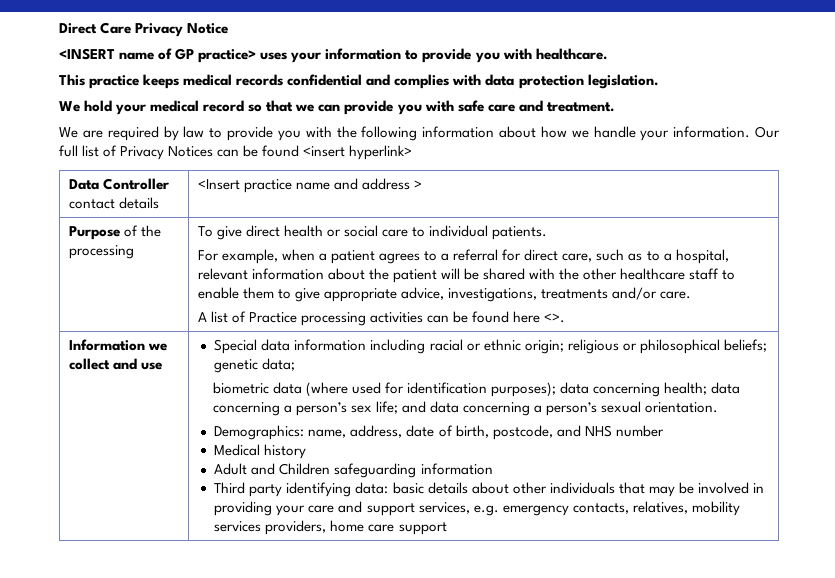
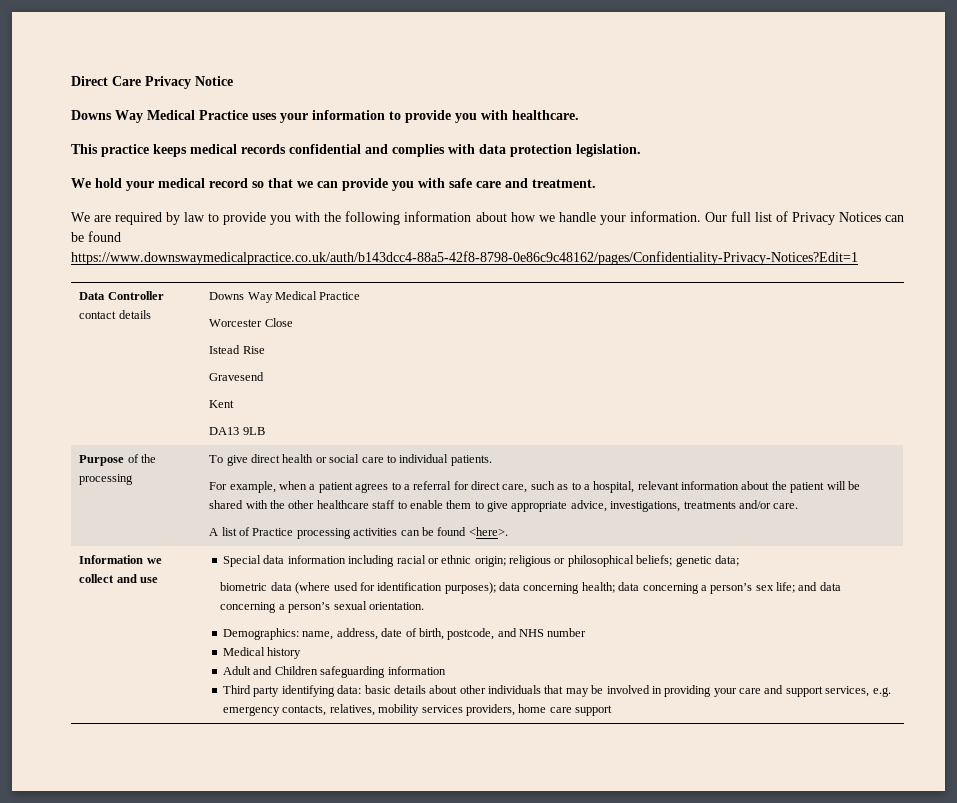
[59,48,257,63] <INSERT name of GP practice> -> [71,110,248,123] Downs Way Medical Practice
[303,145,413,160] <insert hyperlink> -> [71,251,858,265] https://www.downswaymedicalpractice.co.uk/auth/b143dcc4-88a5-42f8-8798-0e86c9c48162/pages/Confidentiality-Privacy-Notices?Edit=1
[197,178,423,193] <Insert practice name and address > -> [209,291,361,303] [209,318,293,327] [209,345,265,354] [209,372,265,381] [209,400,235,408] [209,427,265,435] Downs Way Medical Practice // Worcester Close // Istead Rise // Gravesend // Kent // DA13 9LB
[513,311,566,323] here <>. -> [468,527,508,536] <here>.

